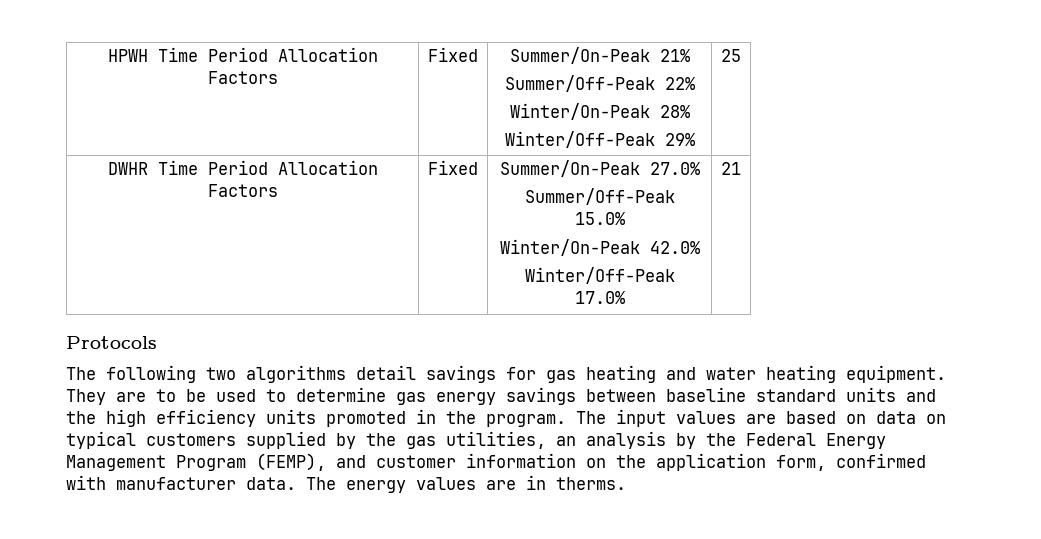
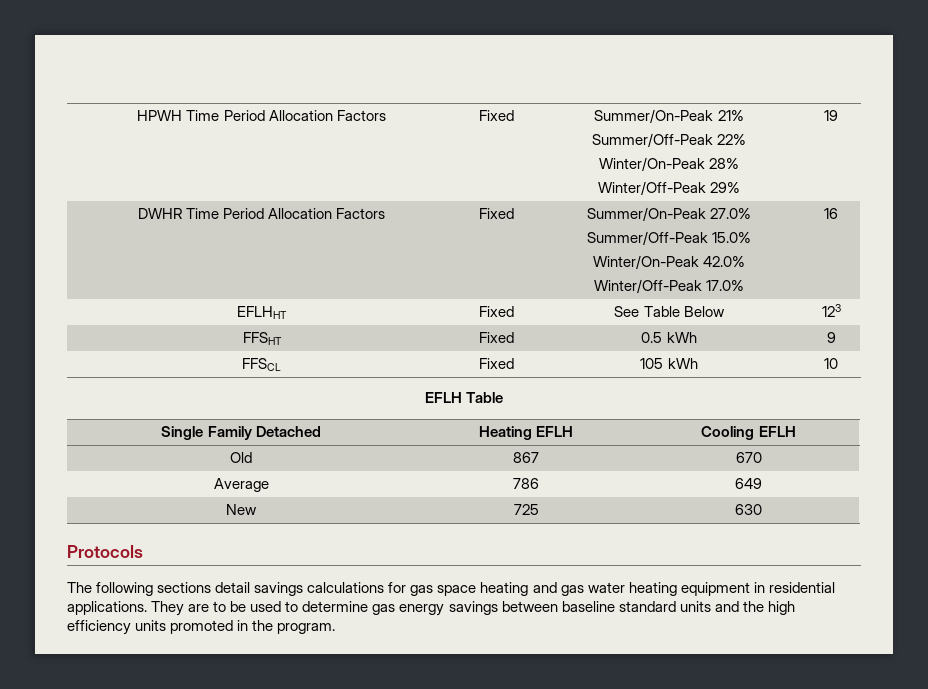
[721,49,741,62] 25 -> [824,110,838,121] 19
[721,162,741,175] 21 -> [824,208,838,219] [237,306,287,319] [478,306,514,317] [614,306,725,317] [821,304,841,317] [242,332,282,345] [478,332,514,343] [641,332,697,343] [826,332,836,343] [242,358,281,371] [478,358,514,369] [640,358,698,369] [824,358,838,369] [424,392,504,403] [161,426,321,440] [478,426,574,440] [701,426,796,440] [230,452,252,463] [513,452,539,463] [735,452,762,463] [213,478,269,492] [513,478,539,489] [735,478,762,489] [226,504,257,515] [513,504,539,515] [735,504,762,515] 16 // EFLHHT | Fixed | See Table Below | 123 // FFSHT | Fixed | 0.5 kWh | 9 // FFSCL | Fixed | 105 kWh | 10 // EFLH Table // Single Family Detached | Heating EFLH | Cooling EFLH // Old | 867 | 670 // Average | 786 | 649 // New | 725 | 630
[206,365,346,383] two algorithms -> [157,582,212,593] sections
(496, 374) none -> [307,582,385,593] calculations
(576, 376) none -> [437,585,477,596] space
(696, 373) none -> [560,585,584,596] gas
[846,365,946,383] equipment. -> [680,582,835,596] [67,601,147,615] equipment in residential applications.
[576,409,946,427] [66,431,886,449] [66,453,926,471] [66,475,626,493] The input values are based on data on typical customers supplied by the gas utilities, an analysis by the Federal Energy Management Program (FEMP), and customer information on the application form, confirmed with manufacturer data. The energy values are in therms. -> (336, 628) none

